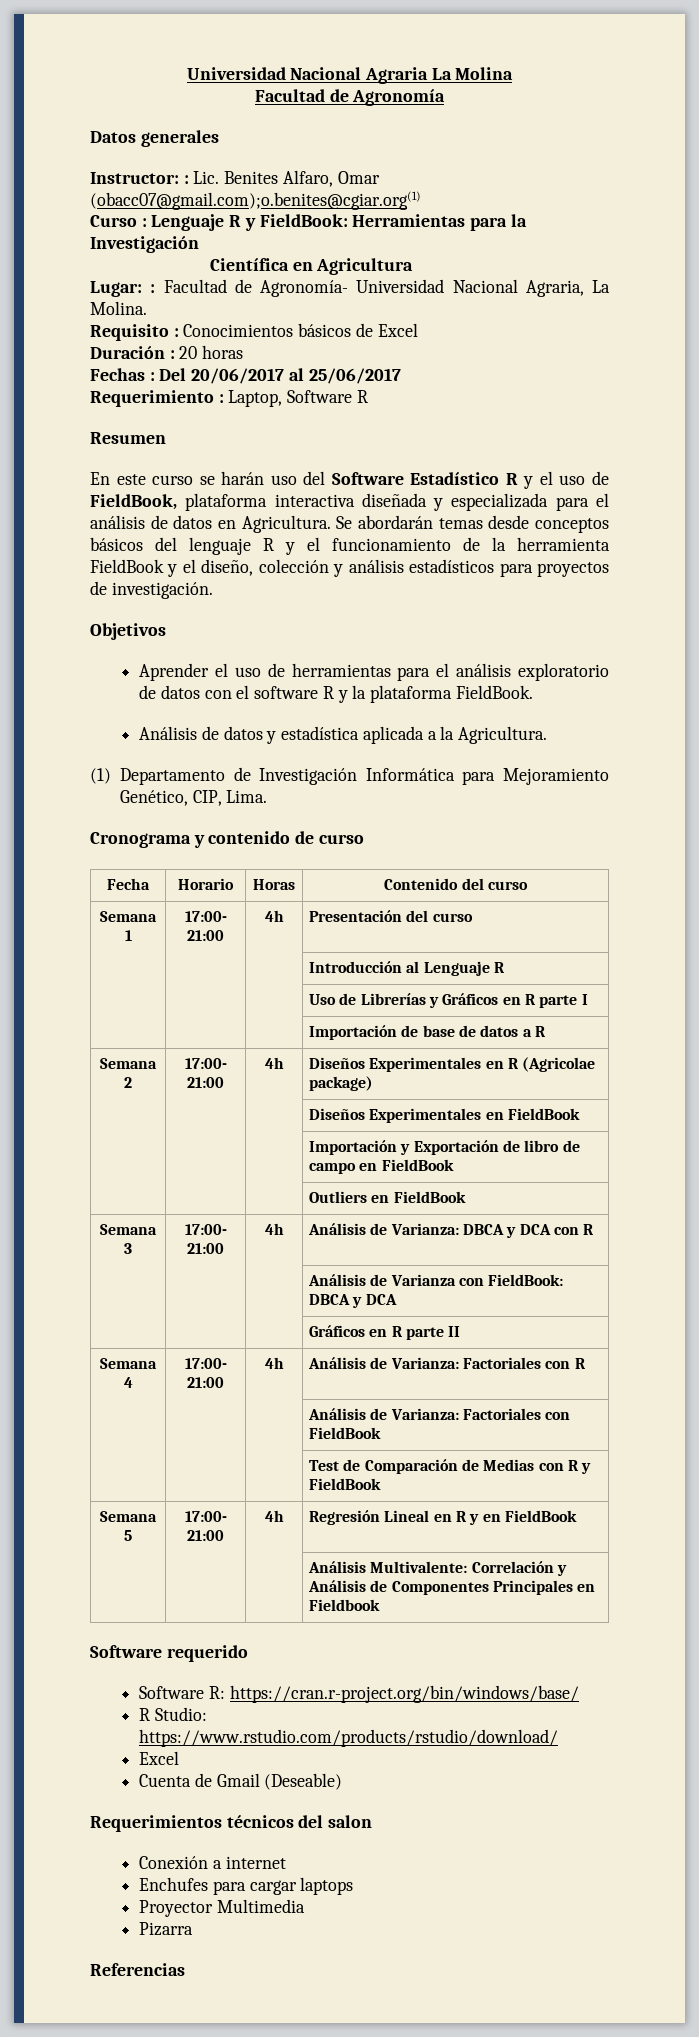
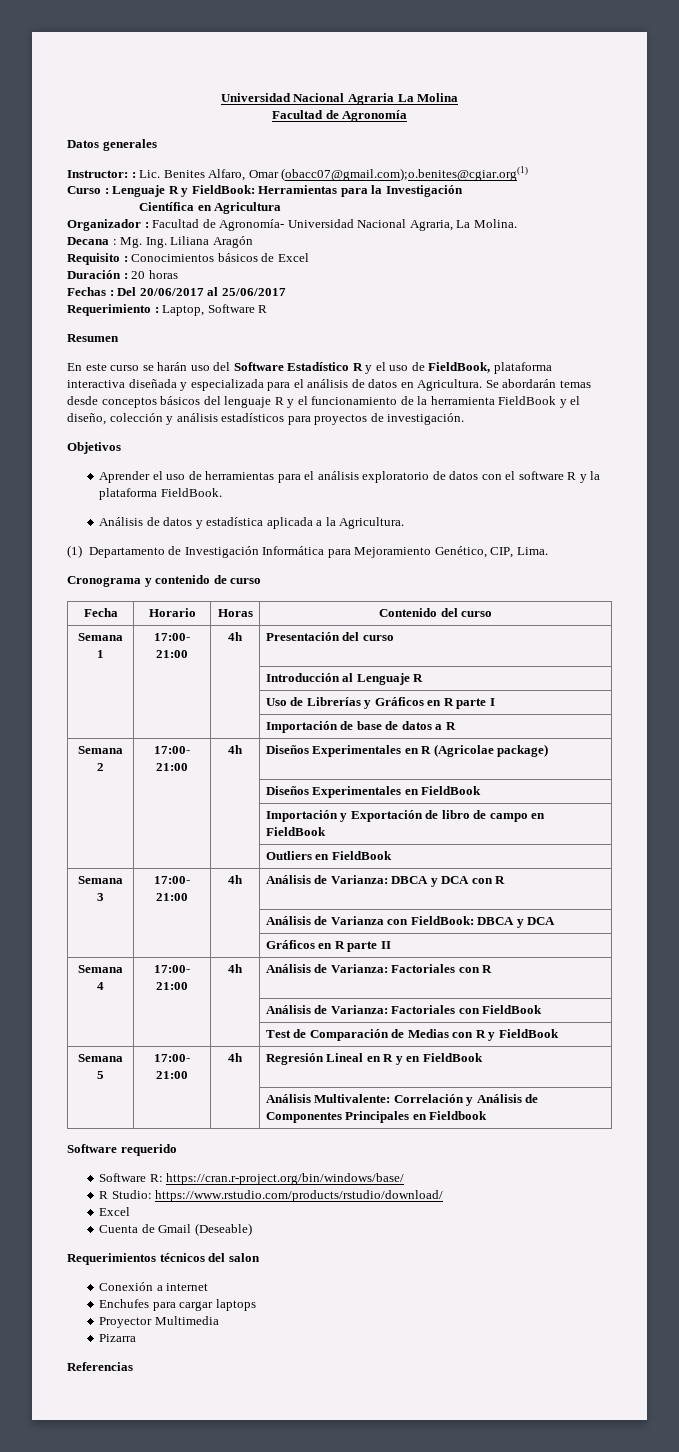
[90,281,142,297] Lugar: -> [67,219,141,231] Organizador
(147, 308) none -> [67,236,253,248] // Decana : Mg. Ing. Liliana Aragón

